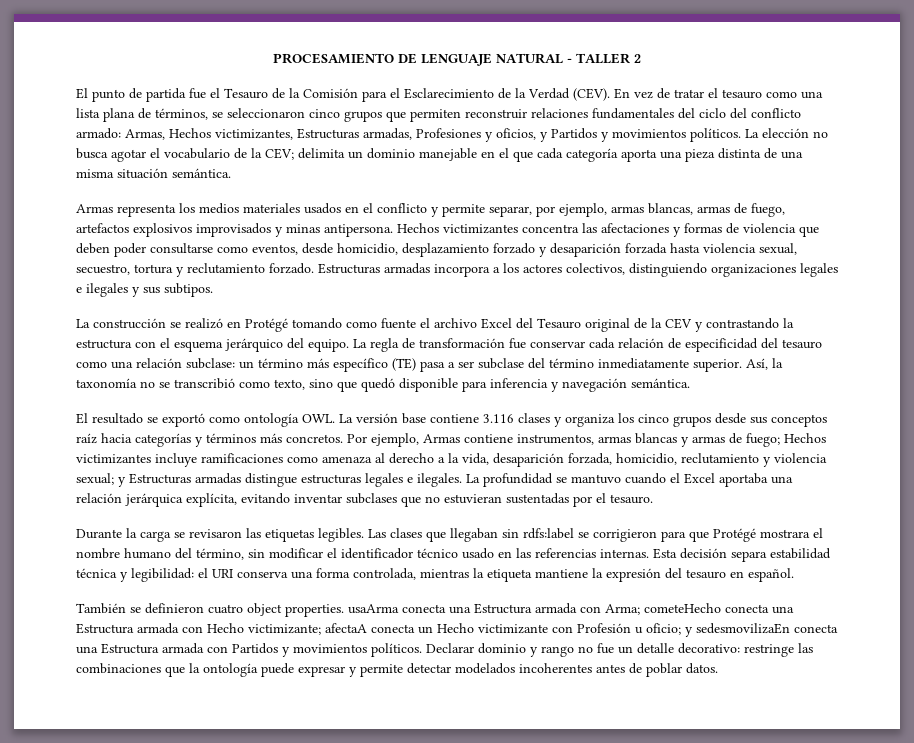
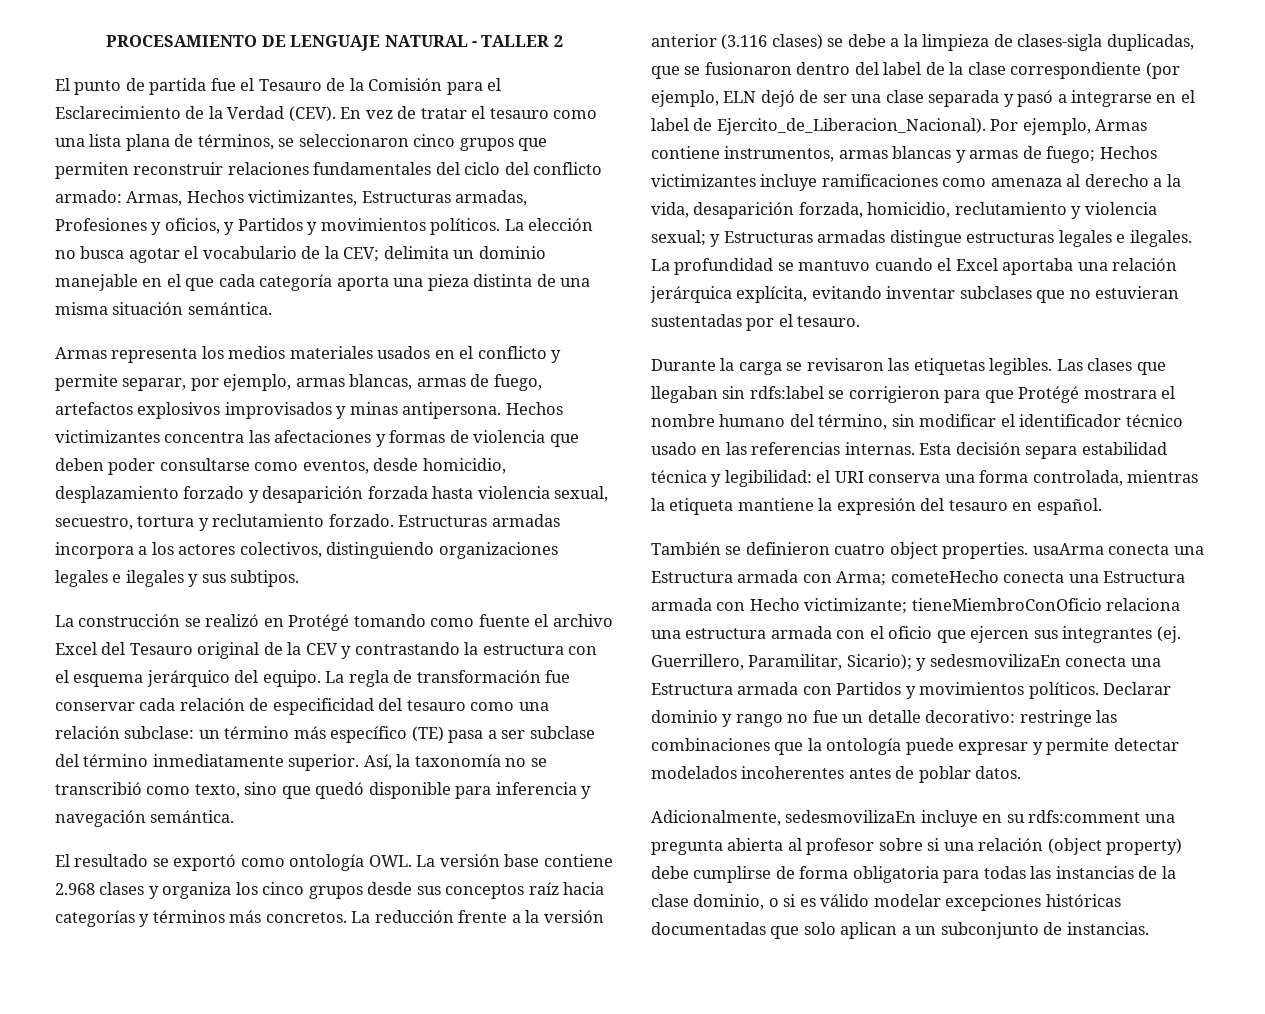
[483,414,514,423] 3.116 -> [55,883,95,895] 2.968
(343, 438) none -> [351,910,604,923] [651,34,1194,51] [651,62,1180,79] [651,90,1195,107] [651,118,986,135] La reducción frente a la versión anterior (3.116 clases) se debe a la limpieza de clases-sigla duplicadas, que se fusionaron dentro del label de la clase correspondiente (por ejemplo, ELN dejó de ser una clase separada y pasó a integrarse en el label de Ejercito_de_Liberacion_Nacional).
[325,623,681,635] afectaA conecta un Hecho victimizante con Profesión u oficio; -> [911,598,1181,611] [651,626,1181,643] [651,654,912,670] tieneMiembroConOficio relaciona una estructura armada con el oficio que ejercen sus integrantes (ej. Guerrillero, Paramilitar, Sicario);
(718, 668) none -> [651,810,1175,827] [651,838,1183,855] [651,866,1176,883] [651,894,1121,911] [651,922,1149,939] // Adicionalmente, sedesmovilizaEn incluye en su rdfs:comment una pregunta abierta al profesor sobre si una relación (object property) debe cumplirse de forma obligatoria para todas las instancias de la clase dominio, o si es válido modelar excepciones históricas documentadas que solo aplican a un subconjunto de instancias.

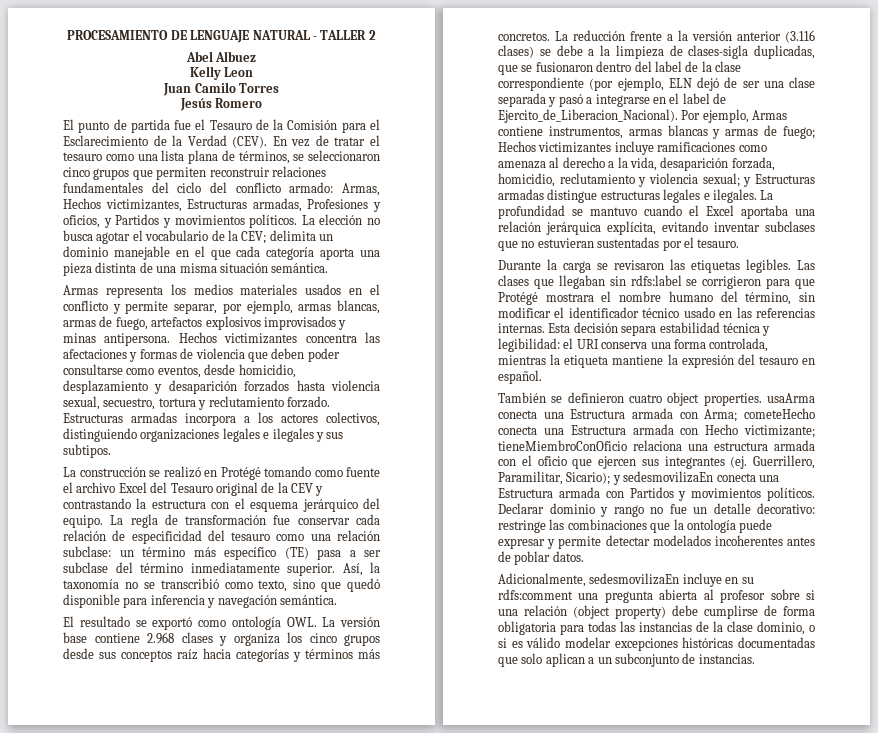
(563, 41) none -> [185,51,257,62] [189,66,254,80] [163,82,279,96] [179,98,263,111] // Abel Albuez // Kelly Leon // Juan Camilo Torres // Jesús Romero
[183,486,245,499] forzado -> (148, 387) none
[367,486,428,499] forzada -> [244,380,290,392] forzados

